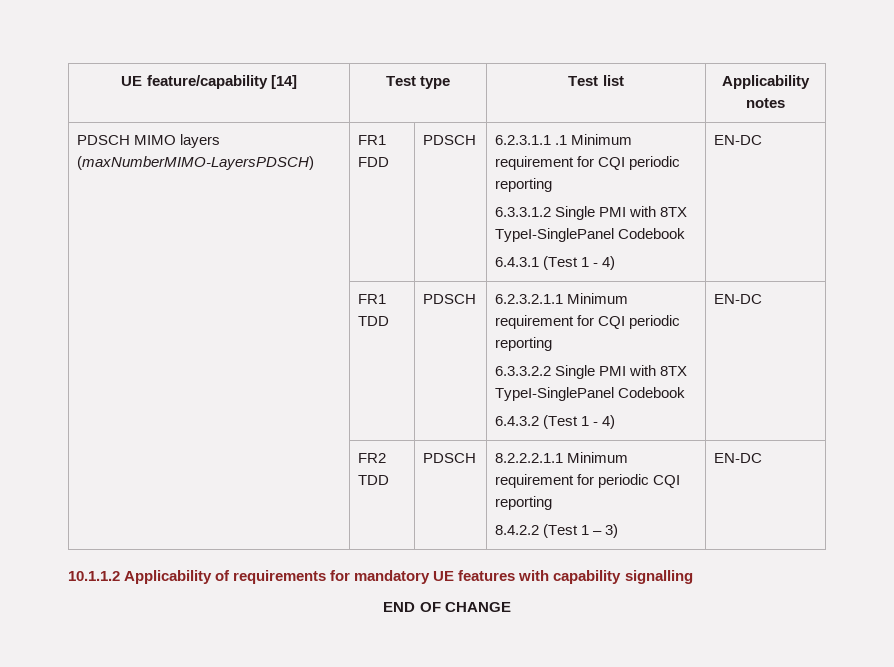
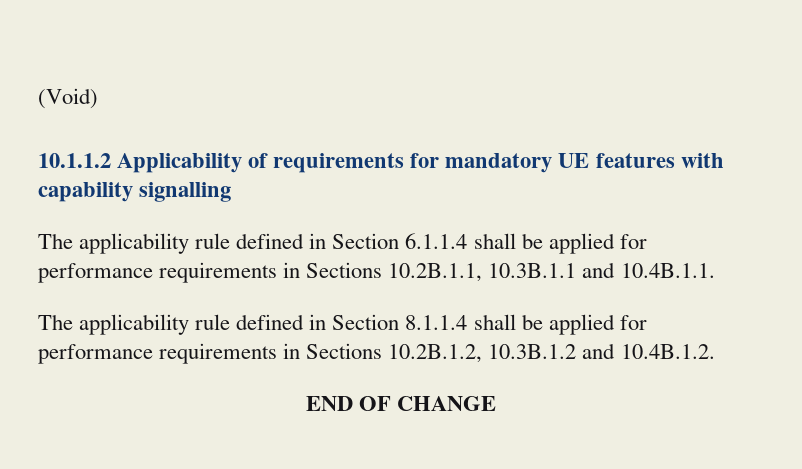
[121,75,297,89] [385,76,451,89] [568,75,624,86] [722,75,810,89] [746,98,785,108] [77,134,221,148] [77,156,315,170] [358,135,387,145] [358,157,390,167] [423,135,477,145] [495,134,633,145] [495,156,681,170] [495,178,553,192] [495,206,688,220] [495,228,686,242] [495,256,616,270] [714,135,763,145] [358,294,387,304] [358,316,390,326] [423,294,477,304] [495,293,629,304] [495,315,681,329] [495,337,553,351] [495,365,688,379] [495,387,686,401] [495,415,616,429] [714,294,763,304] [358,453,387,463] [358,475,390,485] [423,453,477,463] [495,452,629,463] [495,474,681,488] [495,496,553,510] [495,524,619,538] [714,453,763,463] UE feature/capability [14] | Test type | Test list | Applicability notes // PDSCH MIMO layers (maxNumberMIMO-LayersPDSCH) | FR1 FDD | PDSCH | 6.2.3.1.1 .1 Minimum requirement for CQI periodic reporting // 6.3.3.1.2 Single PMI with 8TX TypeI-SinglePanel Codebook // 6.4.3.1 (Test 1 - 4) | EN-DC // | FR1 TDD | PDSCH | 6.2.3.2.1.1 Minimum requirement for CQI periodic reporting // 6.3.3.2.2 Single PMI with 8TX TypeI-SinglePanel Codebook // 6.4.3.2 (Test 1 - 4) | EN-DC // | FR2 TDD | PDSCH | 8.2.2.2.1.1 Minimum requirement for periodic CQI reporting // 8.4.2.2 (Test 1 – 3) | EN-DC -> [38,88,98,109] (Void)
(693, 577) none -> [38,233,647,254] [38,262,715,283] [38,314,647,335] [38,343,715,364] // The applicability rule defined in Section 6.1.1.4 shall be applied for performance requirements in Sections 10.2B.1.1, 10.3B.1.1 and 10.4B.1.1. // The applicability rule defined in Section 8.1.1.4 shall be applied for performance requirements in Sections 10.2B.1.2, 10.3B.1.2 and 10.4B.1.2.

